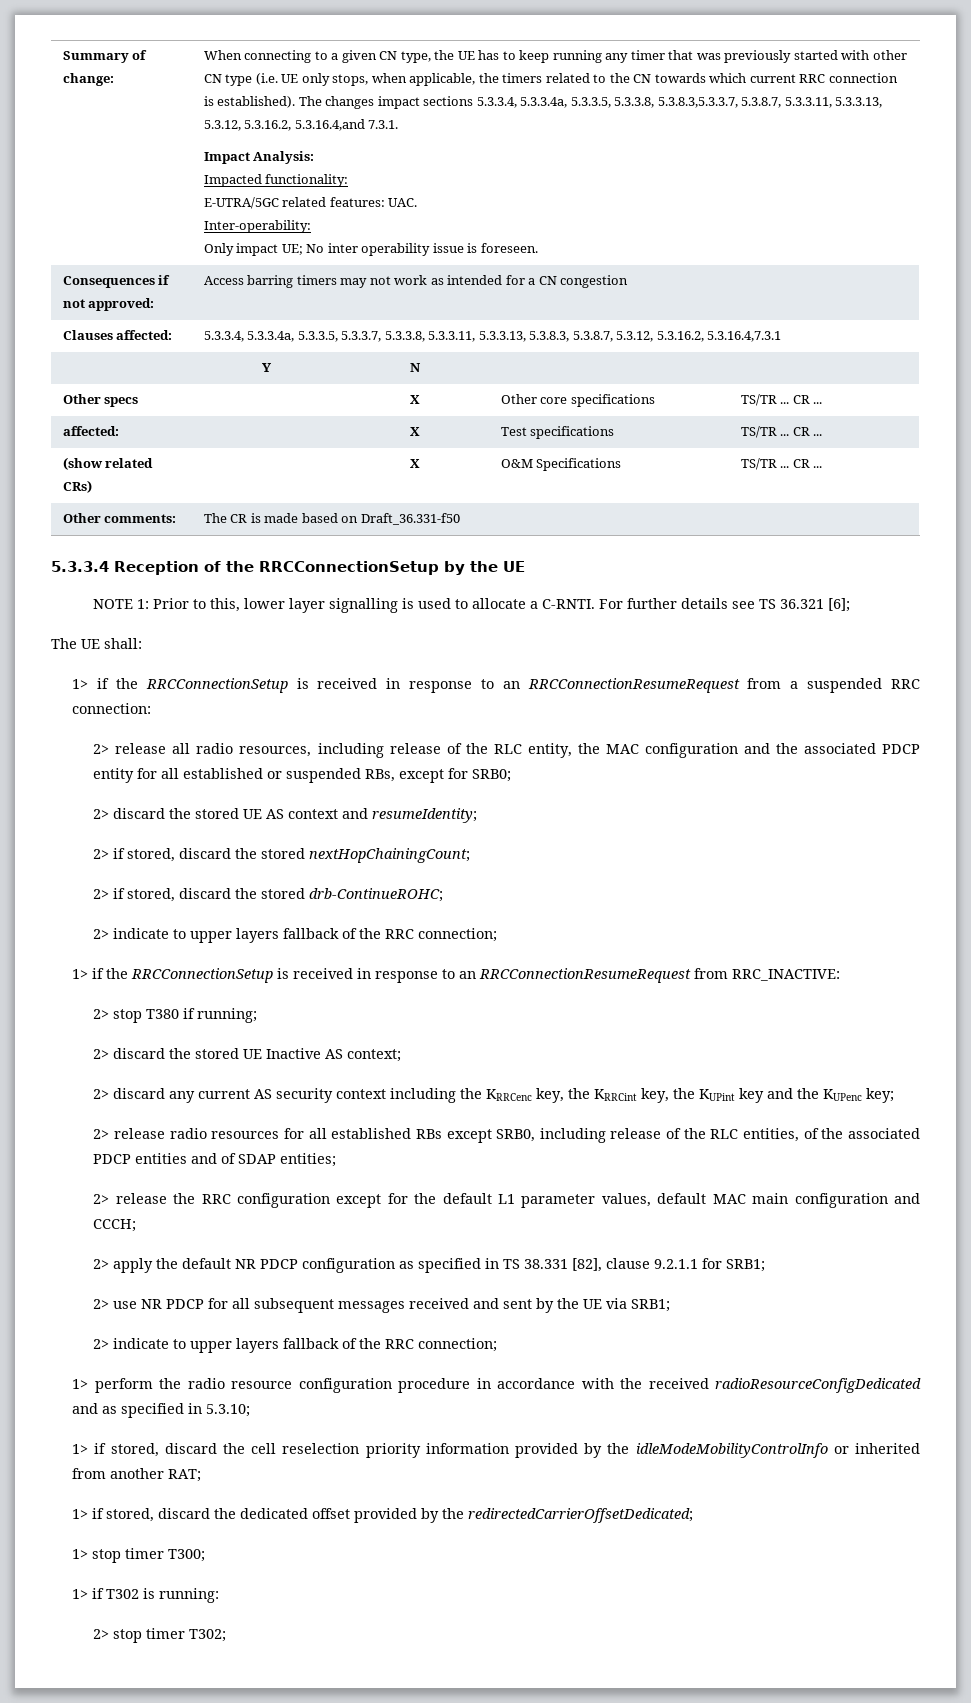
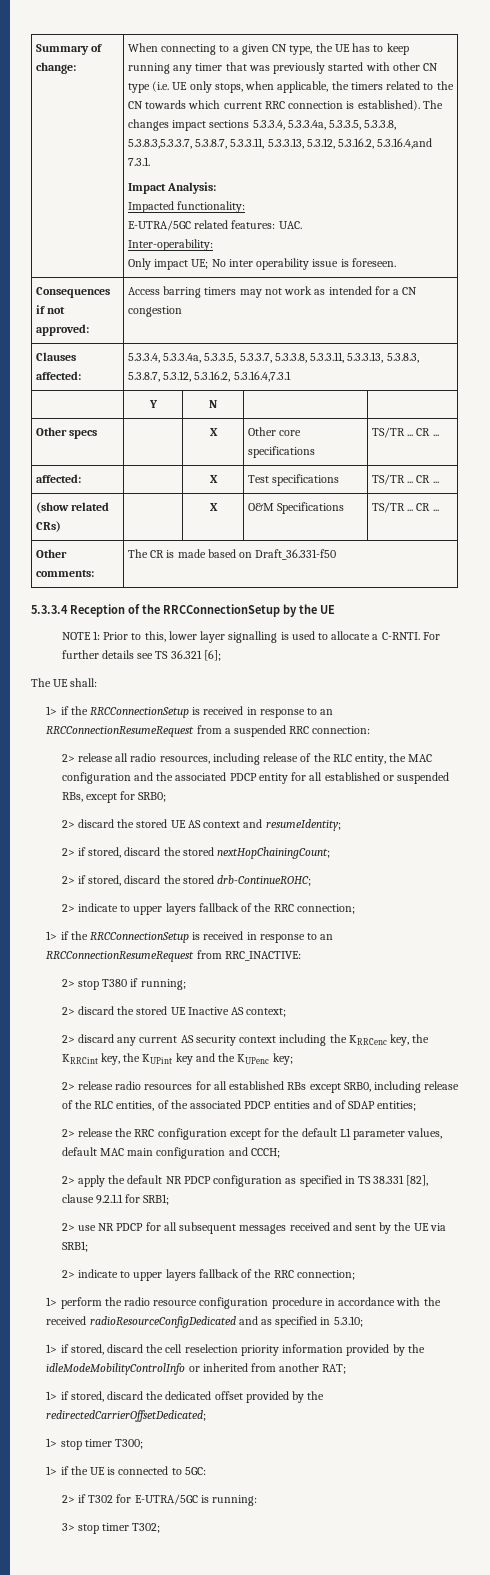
[106,1589,140,1599] T302 -> [70,1466,206,1475] [61,1494,198,1505] the UE is connected to 5GC: // 2> if T302 for E-UTRA/5GC
[93,1629,110,1639] 2> -> [61,1523,75,1531] 3>

